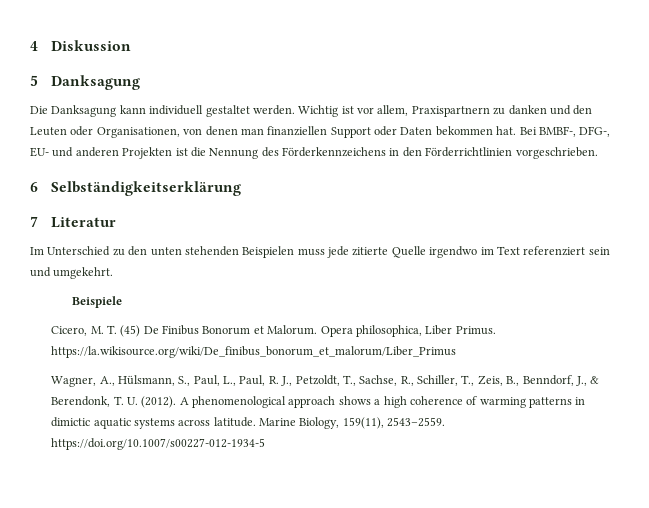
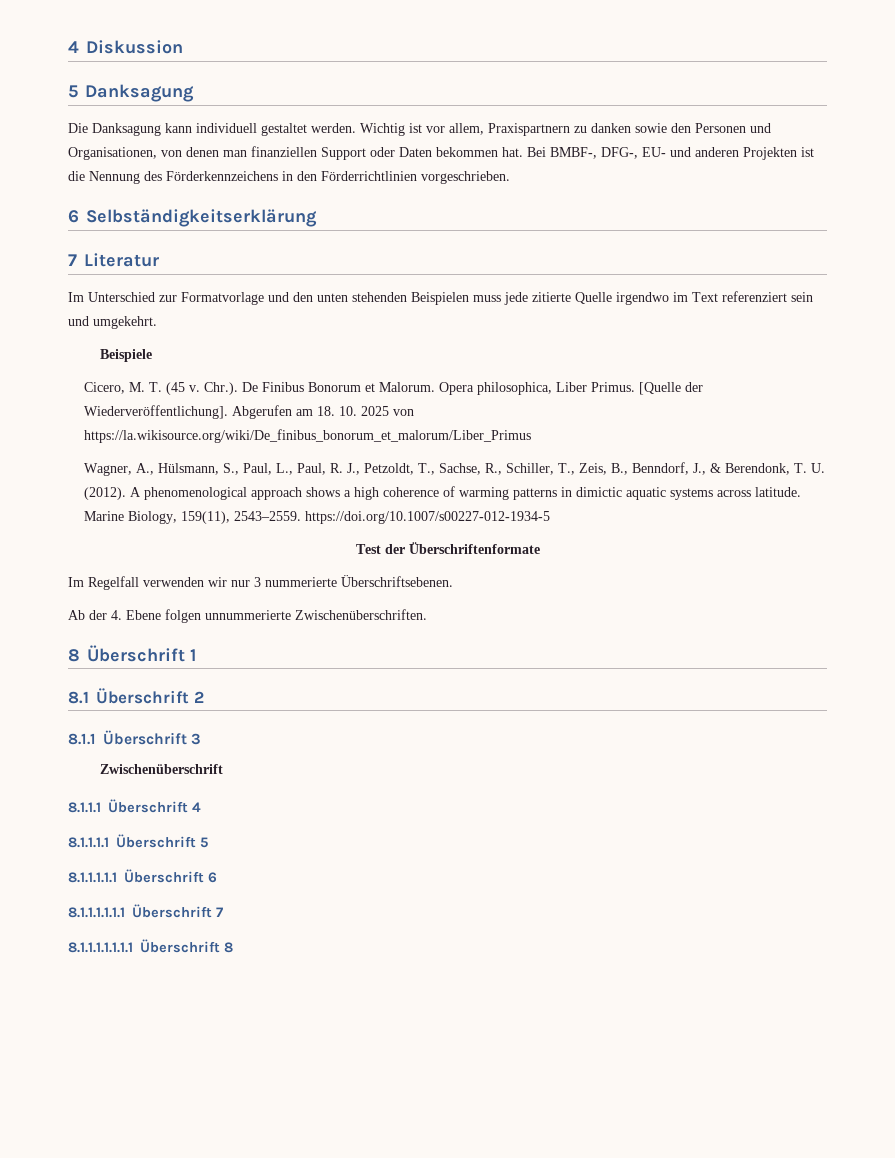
[549,105,593,115] [30,126,94,136] und den Leuten oder -> [635,123,771,133] sowie den Personen und
[112,248,125,256] zu -> [159,292,289,305] zur Formatvorlage und
[120,325,141,337] (45) -> [165,382,238,395] (45 v. Chr.).
(496, 330) none -> [638,382,703,395] [83,405,414,419] [Quelle der Wiederveröffentlichung]. Abgerufen am 18. 10. 2025 von
(266, 444) none -> [355,542,540,554] [68,575,453,590] [68,609,427,623] [68,645,196,662] [68,688,204,704] [68,730,202,745] [99,764,223,774] [68,799,201,813] [68,834,208,848] [68,869,217,883] [68,904,223,918] [68,939,233,953] // Test der Überschriftenformate // Im Regelfall verwenden wir nur 3 nummerierte Überschriftsebenen. // Ab der 4. Ebene folgen unnummerierte Zwischenüberschriften. // 8 Überschrift 1 // 8.1 Überschrift 2 // 8.1.1 Überschrift 3 // Zwischenüberschrift // 8.1.1.1 Überschrift 4 // 8.1.1.1.1 Überschrift 5 // 8.1.1.1.1.1 Überschrift 6 // 8.1.1.1.1.1.1 Überschrift 7 // 8.1.1.1.1.1.1.1 Überschrift 8

